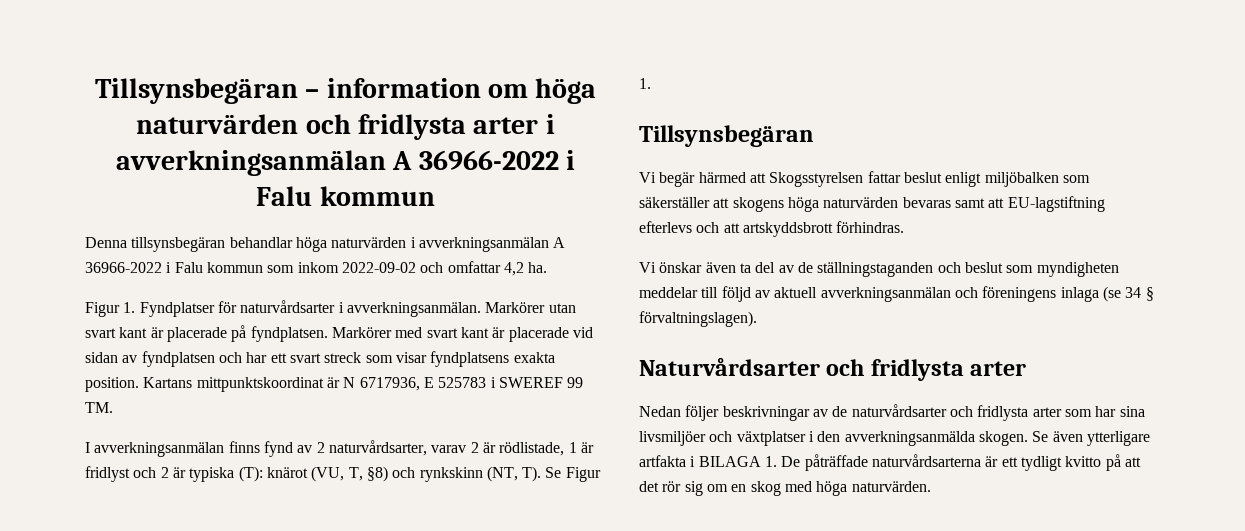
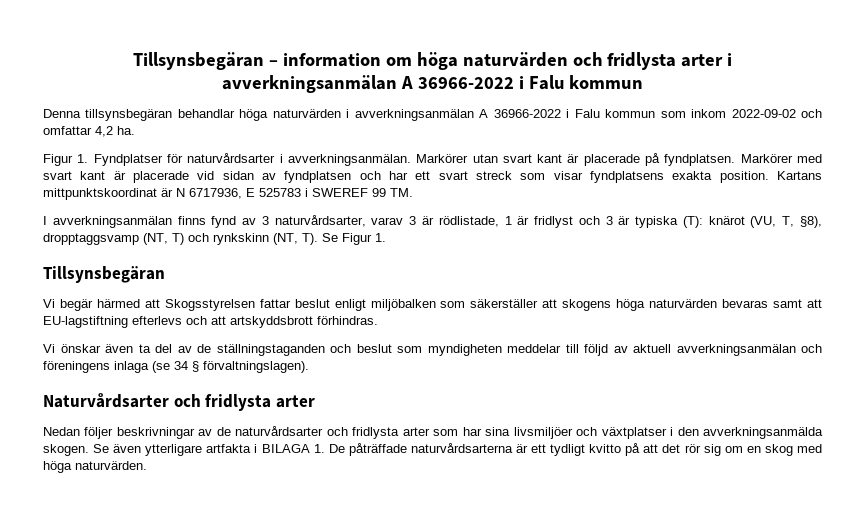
[316,442,325,453] 2 -> [261,216,269,225] 3
[470,442,479,453] 2 -> [409,216,417,225] 3
[160,467,169,478] 2 -> [605,216,613,225] 3
[366,466,388,482] §8) -> [799,216,822,228] [43,233,184,245] §8), dropptaggsvamp (NT, T)

